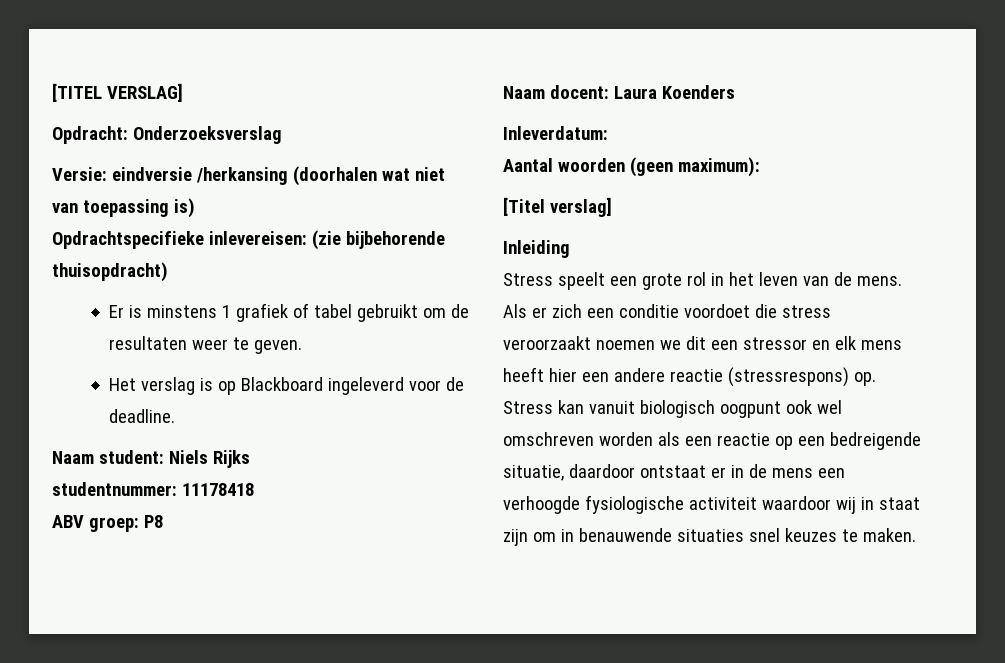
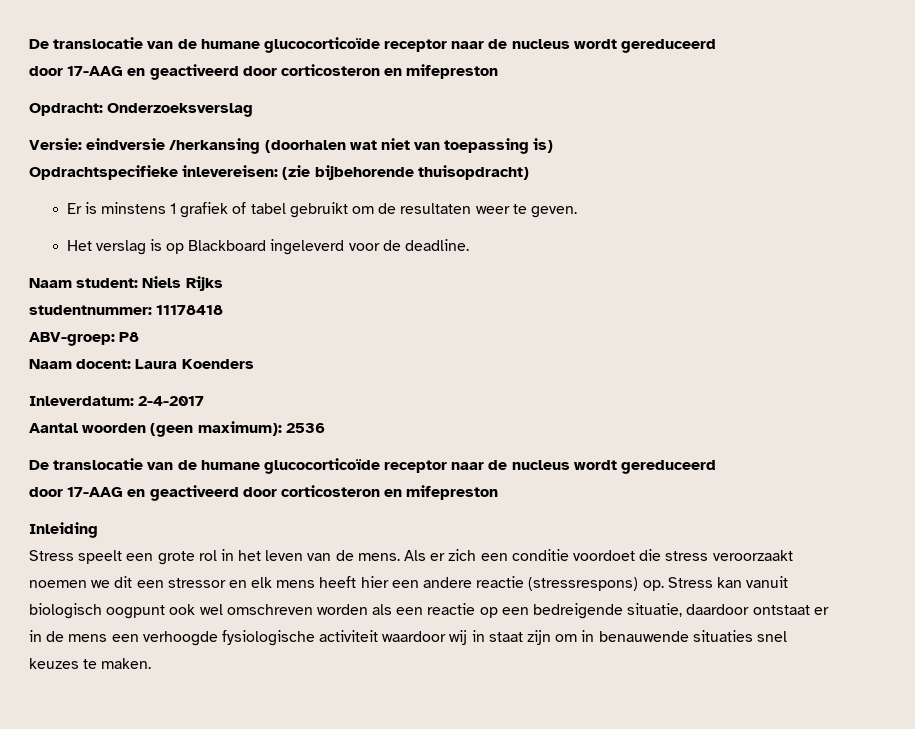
[52,83,183,102] [TITEL VERSLAG] -> [29,37,717,53] [29,64,499,80] De translocatie van de humane glucocorticoïde receptor naar de nucleus wordt gereduceerd // door 17-AAG en geactiveerd door corticosteron en mifepreston
[52,515,139,532] ABV groep: -> [29,332,115,346] ABV-groep:
(608, 133) none -> [138,396,205,406] 2-4-2017
[503,197,612,217] // [Titel verslag] -> [285,423,325,433] [29,458,717,474] [29,485,499,501] 2536 // De translocatie van de humane glucocorticoïde receptor naar de nucleus wordt gereduceerd // door 17-AAG en geactiveerd door corticosteron en mifepreston

